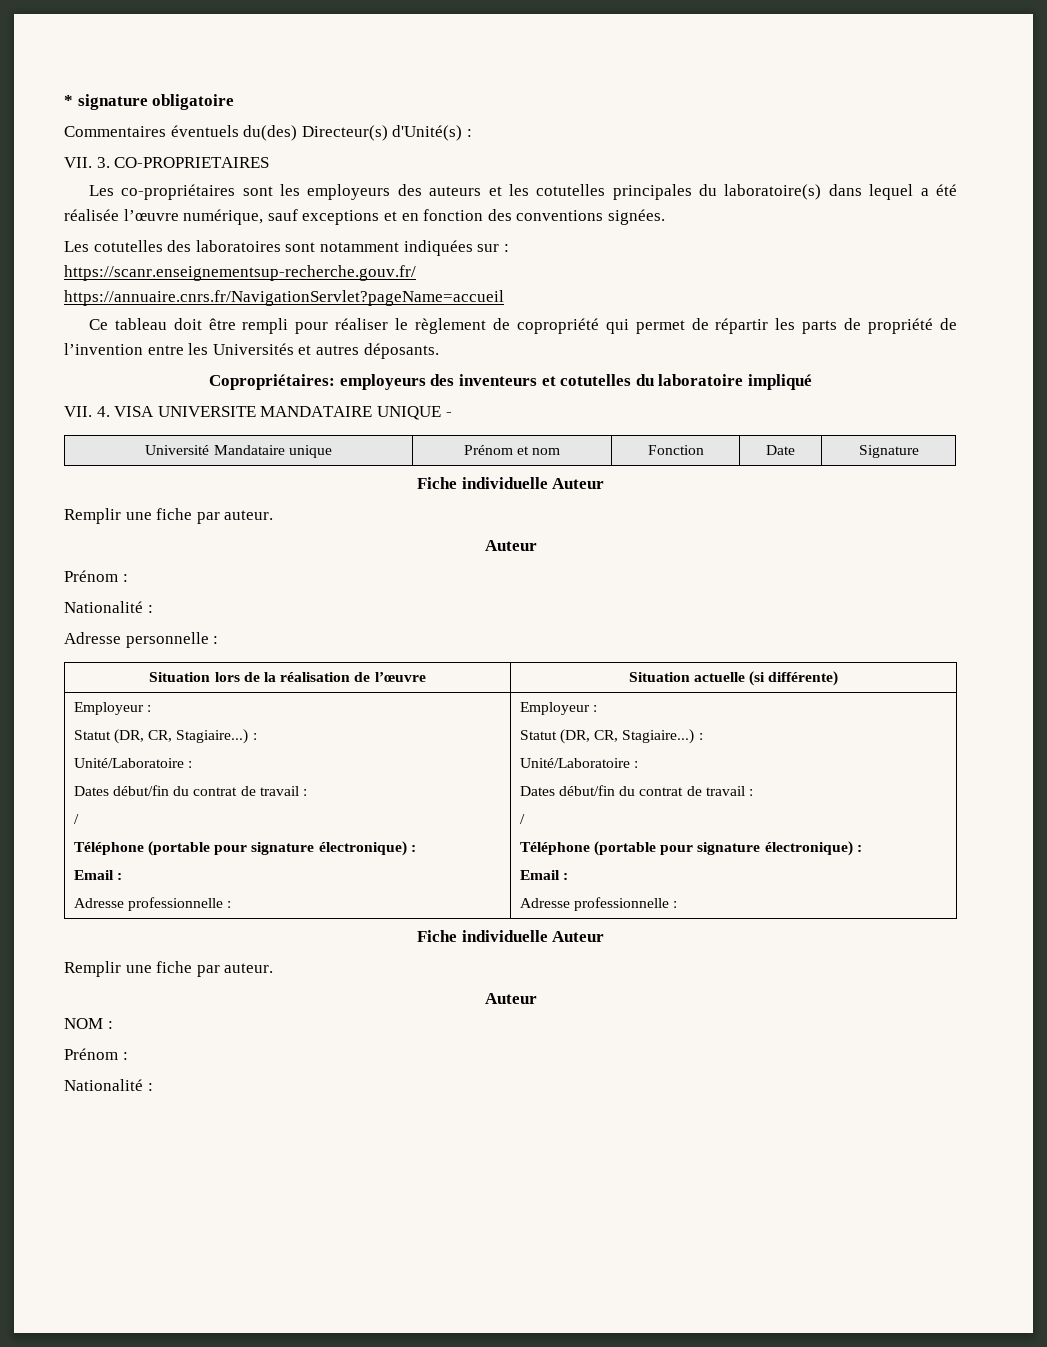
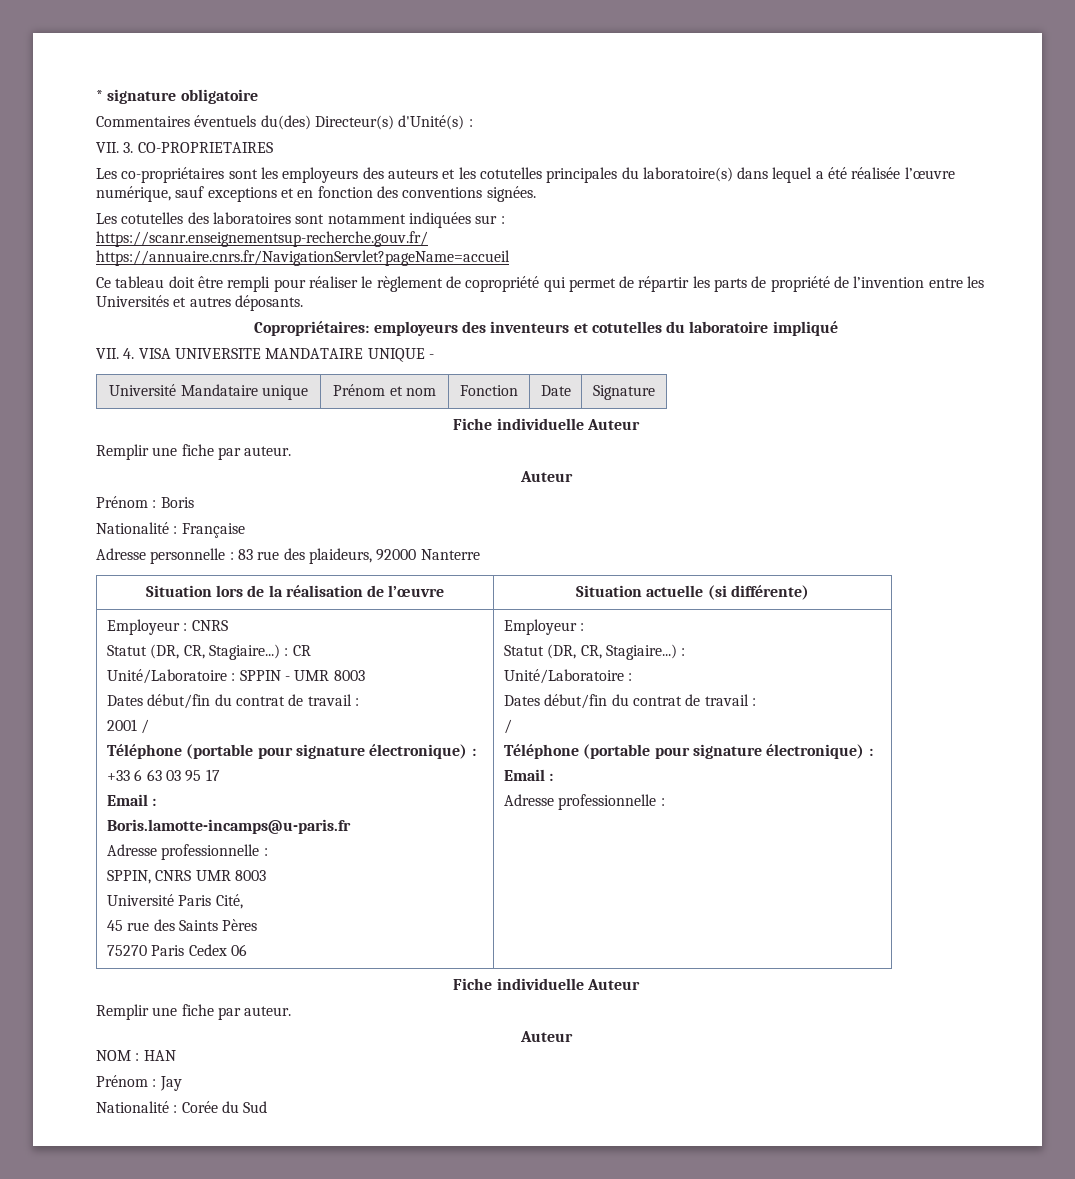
[64,601,153,613] // Nationalité : -> [160,497,194,508] [96,522,245,538] Boris // Nationalité : Française
(219, 640) none -> [237,548,480,564] 83 rue des plaideurs, 92000 Nanterre
[73,729,257,744] [73,758,192,768] [73,785,307,796] [73,814,79,824] [73,841,416,856] [73,870,122,880] [73,897,232,911] // Statut (DR, CR, Stagiaire...) : // Unité/Laboratoire : // Dates début/fin du contrat de travail : // / // Téléphone (portable pour signature électronique) : // Email : // Adresse professionnelle : -> [191,620,228,631] [106,644,311,660] [106,669,365,684] [106,694,359,709] [106,719,150,734] [106,744,476,759] [106,769,220,782] [106,794,157,806] [106,819,351,834] [106,844,268,860] [106,870,266,884] [106,894,243,909] [106,919,258,931] [106,944,247,956] CNRS // Statut (DR, CR, Stagiaire...) : CR // Unité/Laboratoire : SPPIN - UMR 8003 // Dates début/fin du contrat de travail : // 2001 / // Téléphone (portable pour signature électronique) : // +33 6 63 03 95 17 // Email : // Boris.lamotte-incamps@u-paris.fr // Adresse professionnelle : // SPPIN, CNRS UMR 8003 // Université Paris Cité, // 45 rue des Saints Pères // 75270 Paris Cedex 06
[64,1048,128,1060] [64,1079,153,1091] // Prénom : // Nationalité : -> [143,1050,176,1061] [96,1075,182,1091] [96,1101,268,1113] HAN // Prénom : Jay // Nationalité : Corée du Sud

